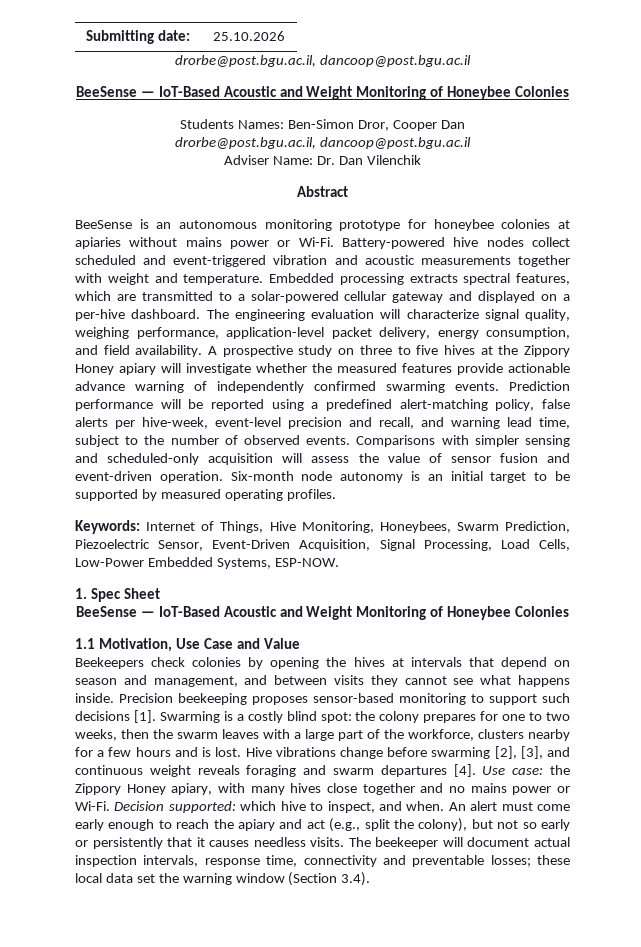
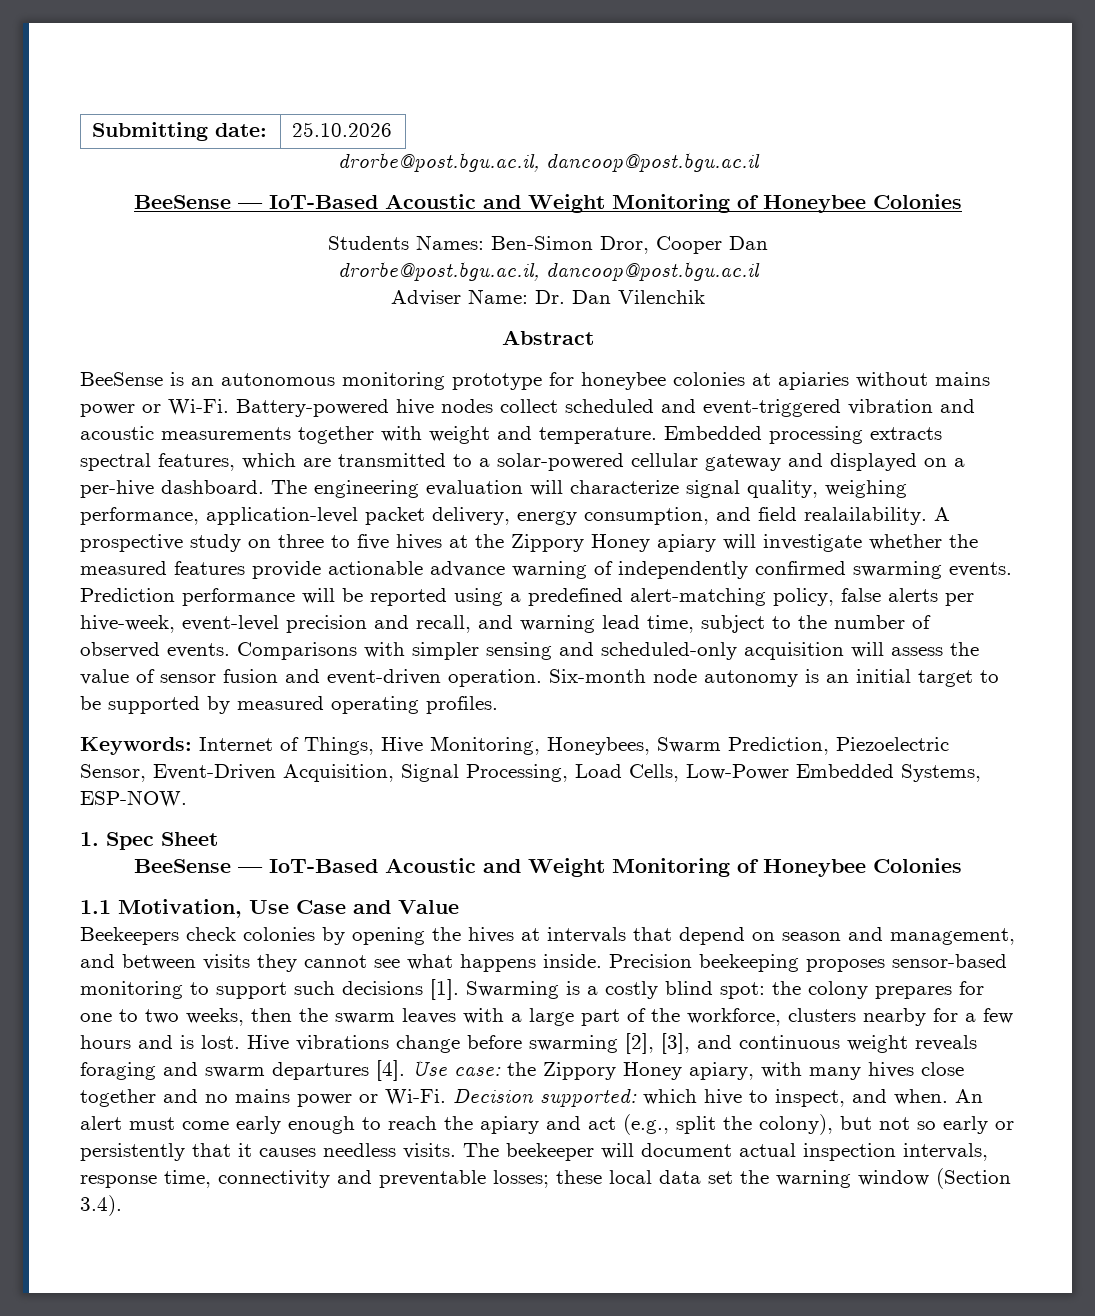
[135,345,203,357] availability. -> [804,507,927,525] realailability.

